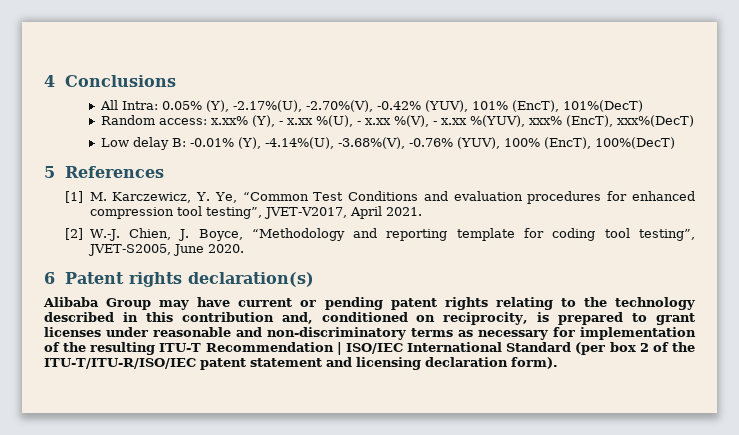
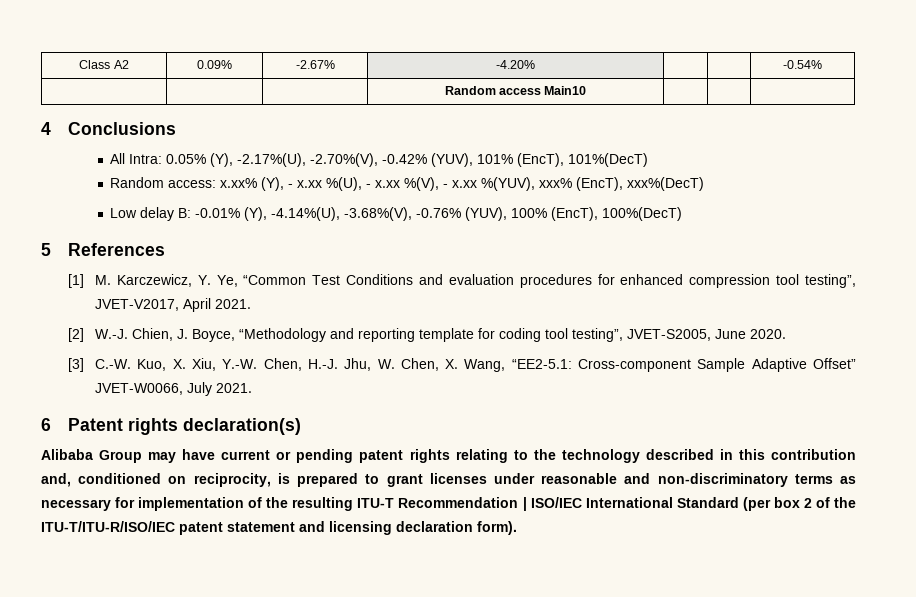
(44, 81) none -> [79,60,129,69] [197,60,232,69] [295,60,335,69] [496,60,535,69] [783,60,822,69] [444,86,587,95] Class A2 | 0.09% | -2.67% | -4.20% | | | -0.54% // | | | Random access Main10 | | | //
(244, 248) none -> [68,358,856,372] [95,382,253,396] // [3] C.-W. Kuo, X. Xiu, Y.-W. Chen, H.-J. Jhu, W. Chen, X. Wang, “EE2-5.1: Cross-component Sample Adaptive Offset” JVET-W0066, July 2021.

